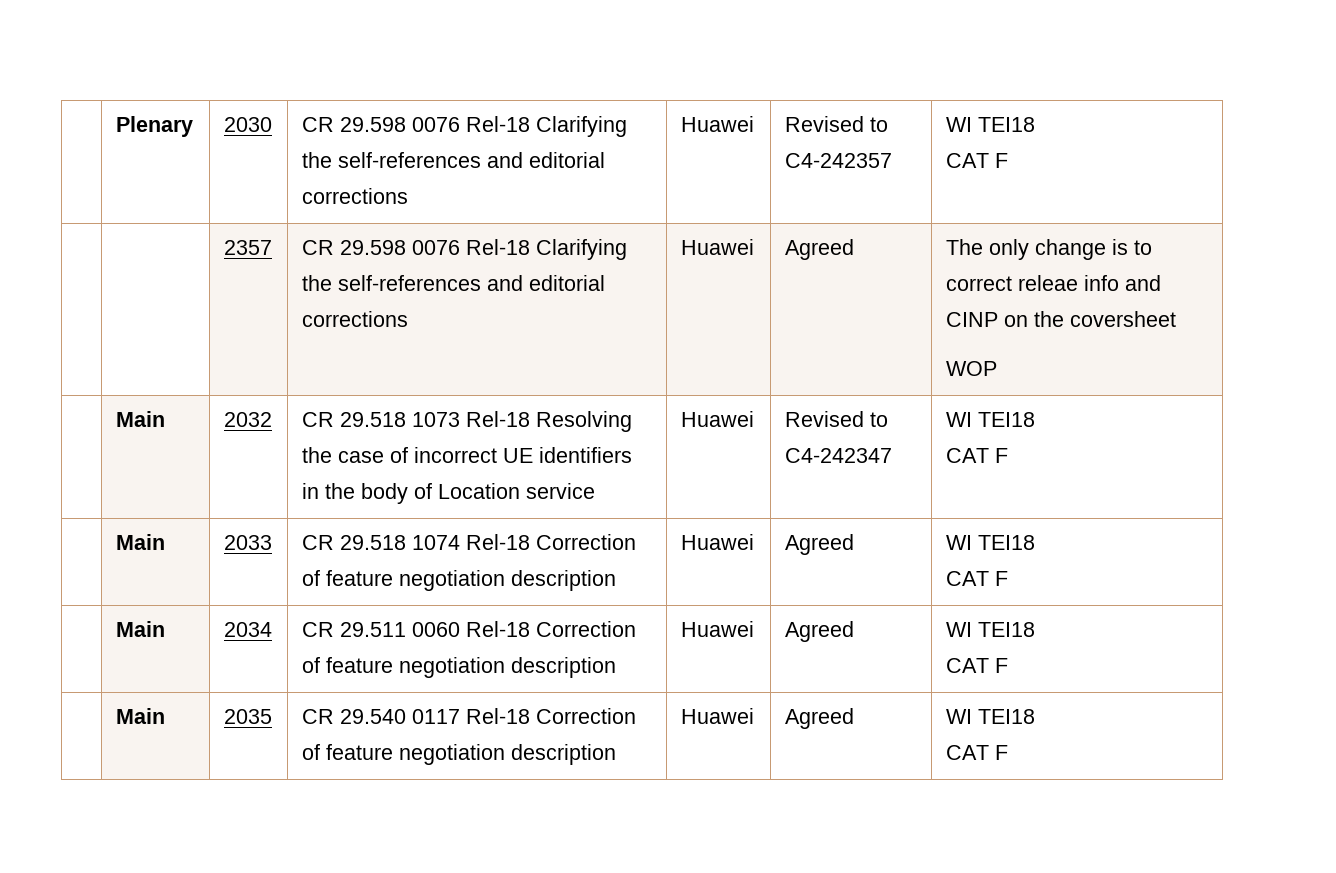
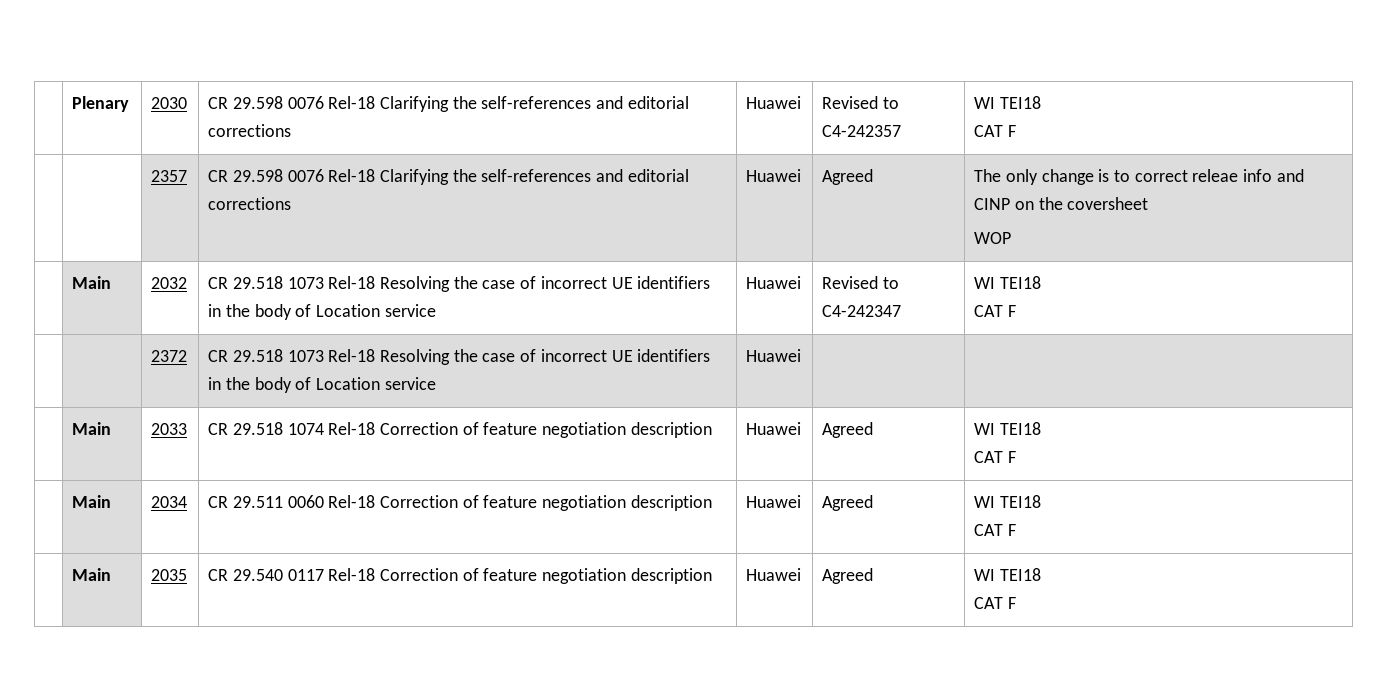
(1008, 455) none -> [151,350,188,362] [208,349,711,365] [208,377,436,393] [746,349,802,362] // | | 2372 | CR 29.518 1073 Rel-18 Resolving the case of incorrect UE identifiers in the body of Location service | Huawei | |

